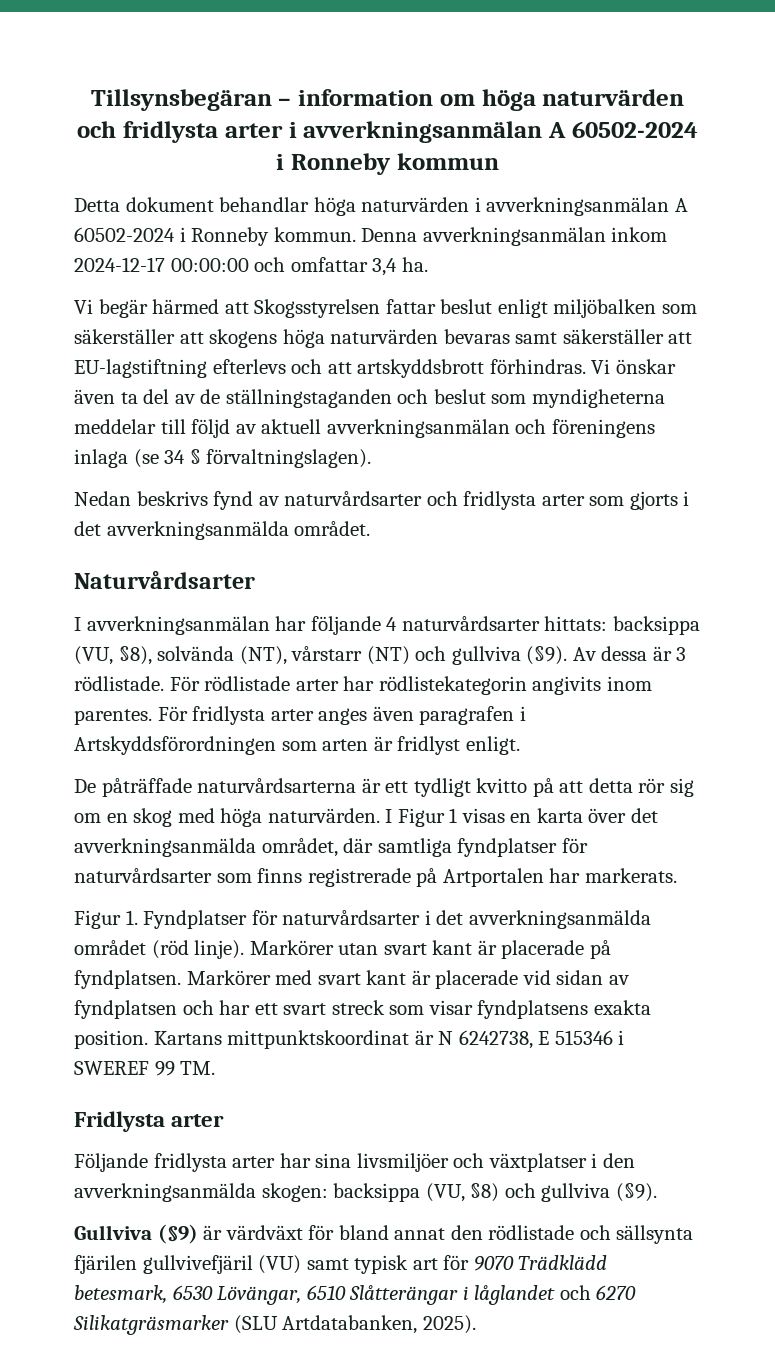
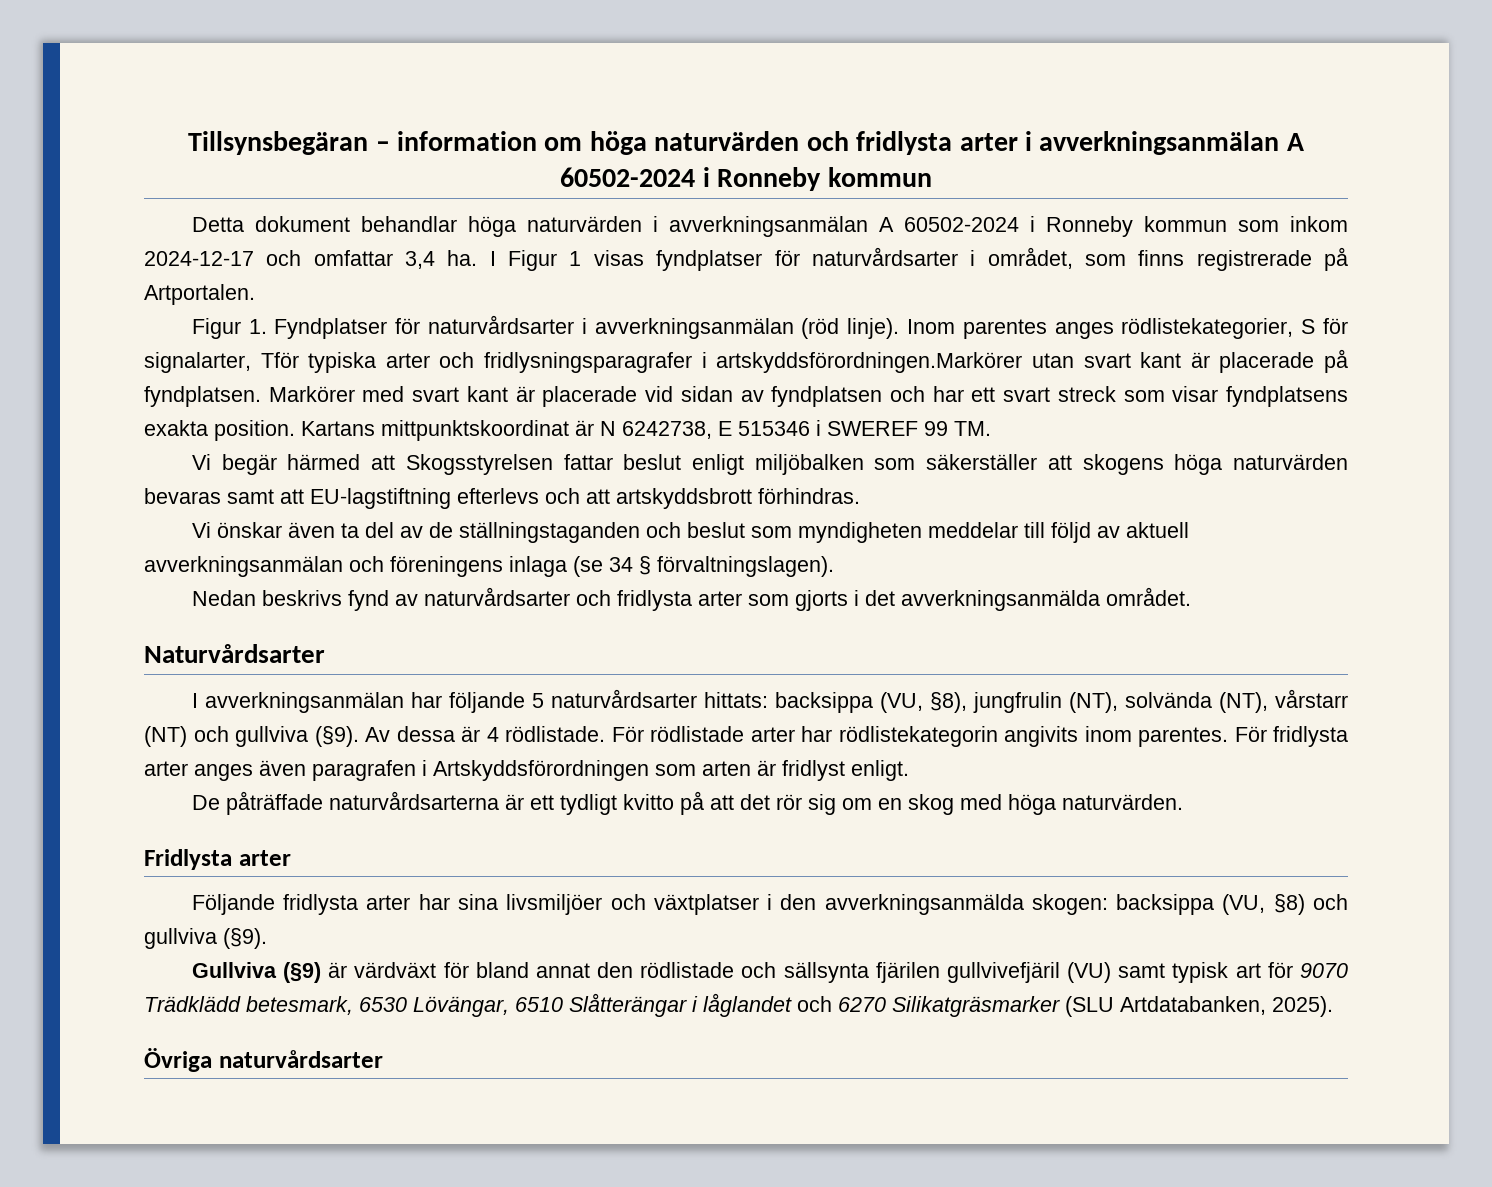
[273,227,606,246] kommun. Denna avverkningsanmälan -> [1143,216,1279,232] kommun som
[170,258,249,272] 00:00:00 -> (254, 258) none
[74,299,697,318] [74,329,693,348] [74,359,676,378] [74,389,665,408] [74,419,655,438] [74,449,372,468] [74,491,690,510] [74,521,371,540] [74,570,255,589] [74,616,700,635] [74,646,687,665] [74,676,652,695] [74,706,526,725] [74,736,520,755] [74,778,694,797] [74,808,658,827] [74,838,452,857] // Vi begär härmed att Skogsstyrelsen fattar beslut enligt miljöbalken som säkerställer att skogens höga naturvärden bevaras samt säkerställer att EU-lagstiftning efterlevs och att artskyddsbrott förhindras. Vi önskar även ta del av de ställningstaganden och beslut som myndigheterna meddelar till följd av aktuell avverkningsanmälan och föreningens inlaga (se 34 § förvaltningslagen). // Nedan beskrivs fynd av naturvårdsarter och fridlysta arter som gjorts i det avverkningsanmälda området. // Naturvårdsarter // I avverkningsanmälan har följande 4 naturvårdsarter hittats: backsippa (VU, §8), solvända (NT), vårstarr (NT) och gullviva (§9). Av dessa är 3 rödlistade. För rödlistade arter har rödlistekategorin angivits inom parentes. För fridlysta arter anges även paragrafen i Artskyddsförordningen som arten är fridlyst enligt. // De påträffade naturvårdsarterna är ett tydligt kvitto på att detta rör sig om en skog med höga naturvärden. I Figur 1 visas en karta över det avverkningsanmälda området, där samtliga -> [489,250,644,271] I Figur 1 visas
(212, 875) none -> [970,247,1073,269] i området,
[442,868,677,887] Artportalen har markerats. -> [144,284,255,305] Artportalen.
[436,910,651,929] [74,940,334,959] det avverkningsanmälda området (röd linje). Markörer -> [594,318,1348,339] [144,352,1023,373] avverkningsanmälan (röd linje). Inom parentes anges rödlistekategorier, S för signalarter, Tför typiska arter och fridlysningsparagrafer i artskyddsförordningen.Markörer
(216, 1068) none -> [191,454,1348,475] [144,488,860,509] [191,522,1189,543] [144,556,834,577] [191,587,1191,611] [144,644,325,663] [191,689,1349,713] [144,726,1348,747] [144,760,909,781] [191,791,1183,815] // Vi begär härmed att Skogsstyrelsen fattar beslut enligt miljöbalken som säkerställer att skogens höga naturvärden bevaras samt att EU-lagstiftning efterlevs och att artskyddsbrott förhindras. // Vi önskar även ta del av de ställningstaganden och beslut som myndigheten meddelar till följd av aktuell avverkningsanmälan och föreningens inlaga (se 34 § förvaltningslagen). // Nedan beskrivs fynd av naturvårdsarter och fridlysta arter som gjorts i det avverkningsanmälda området. // Naturvårdsarter // I avverkningsanmälan har följande 5 naturvårdsarter hittats: backsippa (VU, §8), jungfrulin (NT), solvända (NT), vårstarr (NT) och gullviva (§9). Av dessa är 4 rödlistade. För rödlistade arter har rödlistekategorin angivits inom parentes. För fridlysta arter anges även paragrafen i Artskyddsförordningen som arten är fridlyst enligt. // De påträffade naturvårdsarterna är ett tydligt kvitto på att det rör sig om en skog med höga naturvärden.
(476, 1324) none -> [144,1048,383,1072] // Övriga naturvårdsarter

